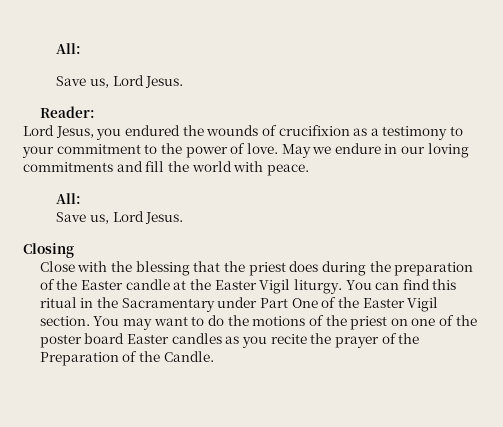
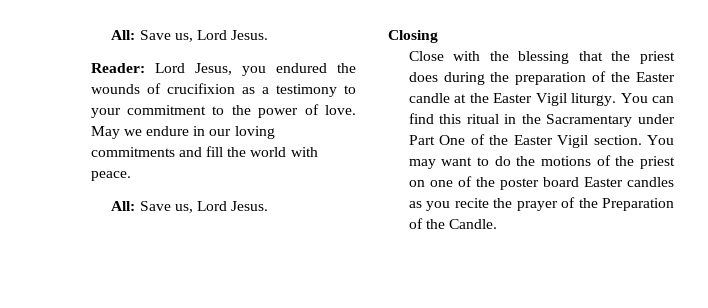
[56,43,82,54] All: // -> [111,30,136,40] All:
(95, 112) // -> (145, 68) none
(82, 198) // -> (136, 206) none

